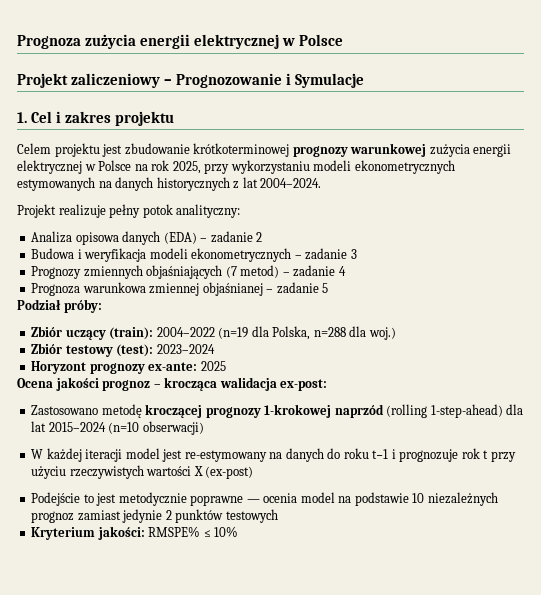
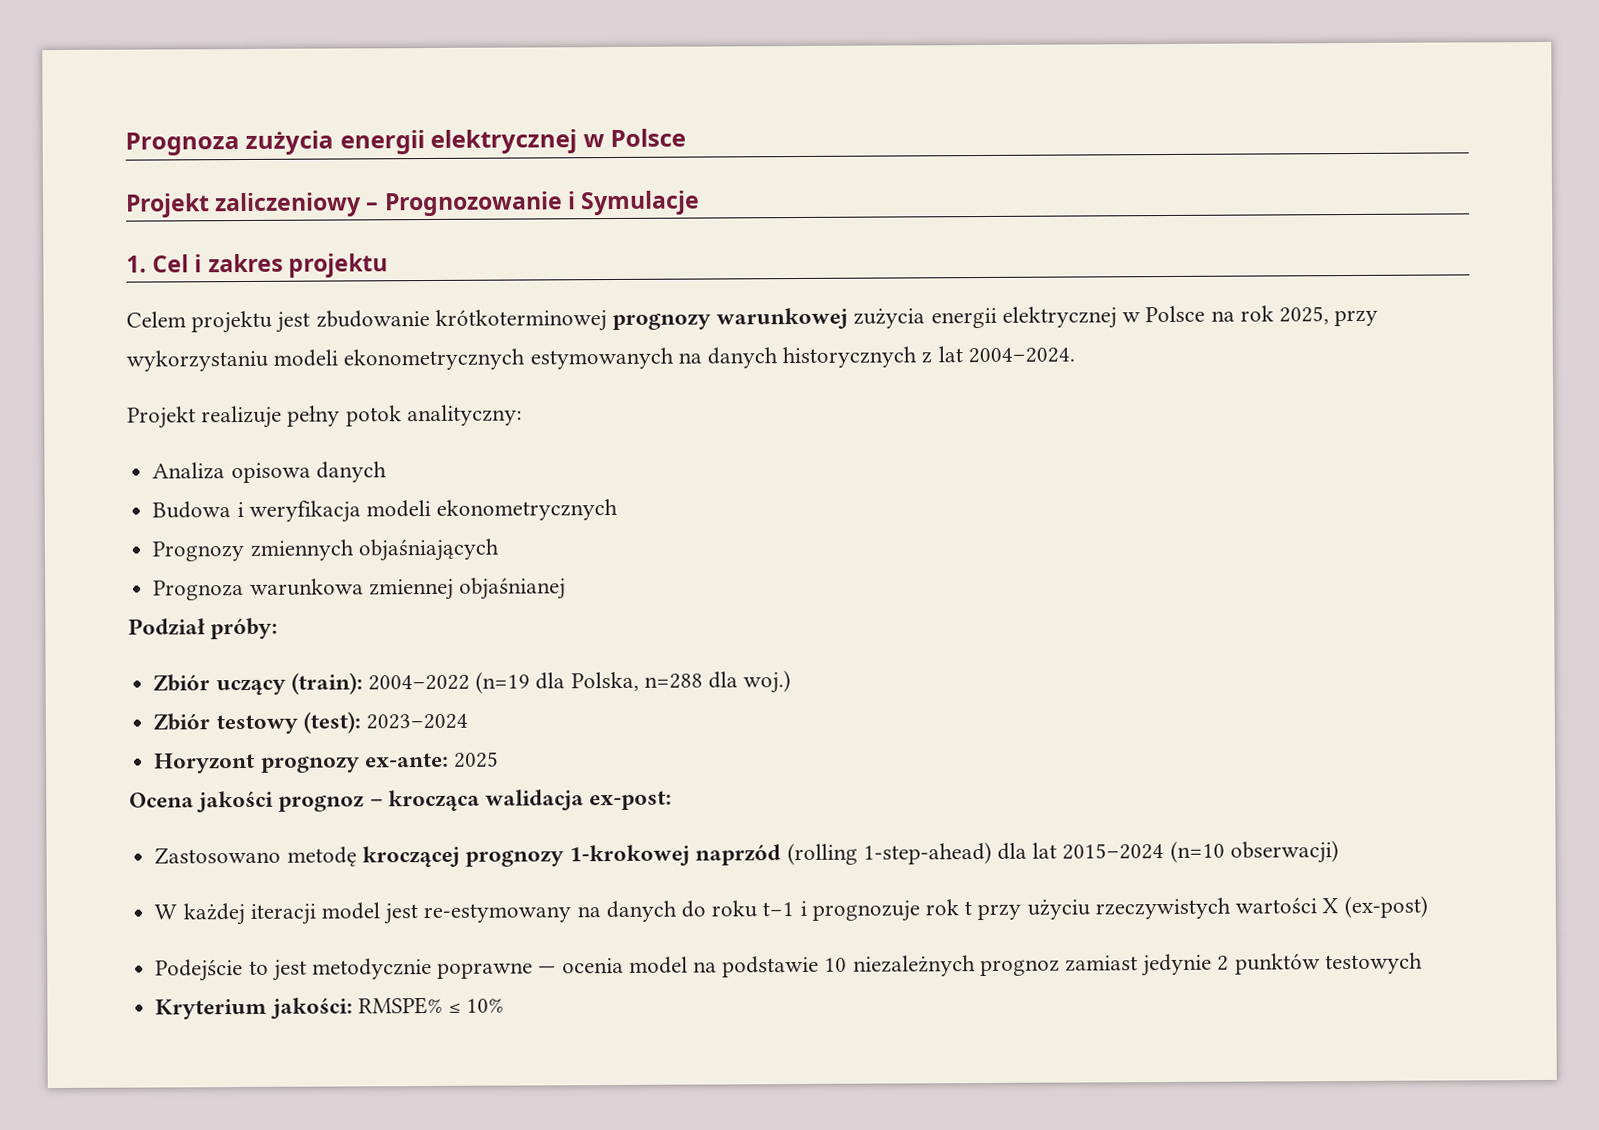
[163,231,263,244] (EDA) – zadanie 2 -> (387, 472) none
[294,248,357,260] – zadanie 3 -> (619, 509) none
[225,265,346,278] (7 metod) – zadanie 4 -> (499, 550) none
[266,282,329,294] – zadanie 5 -> (566, 588) none

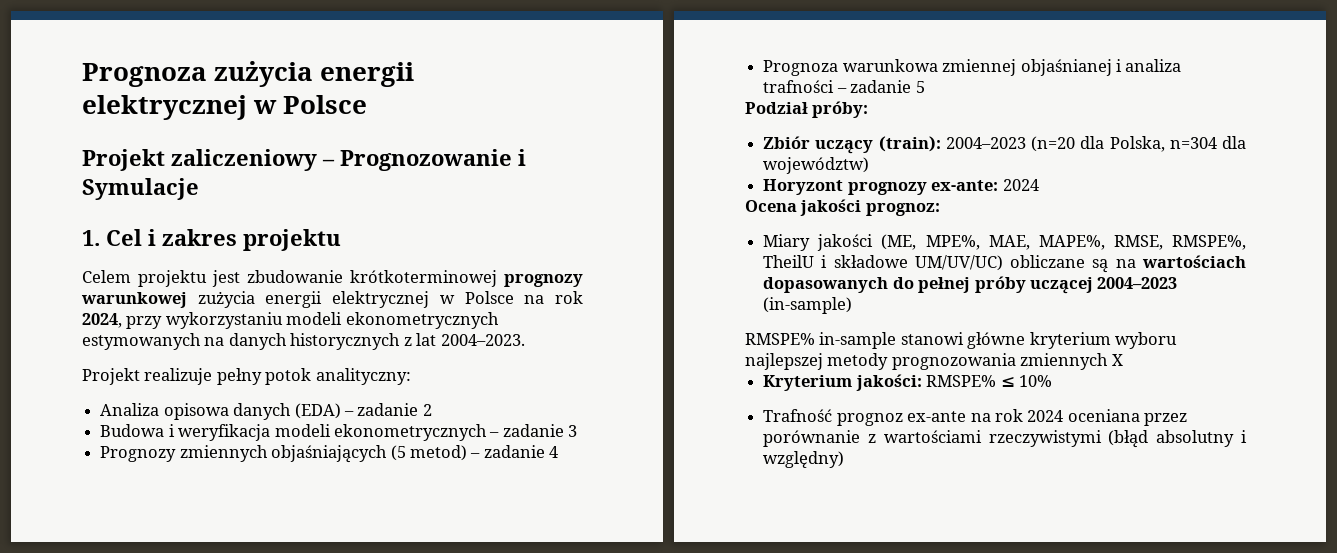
[1278,306,1329,325] 2025, -> [82,313,122,328] 2024,
[967,347,1075,364] 2004–2024. -> [440,334,525,346] 2004–2023.
(387, 472) none -> [294,403,432,419] (EDA) – zadanie 2
(619, 509) none -> [489,424,578,437] – zadanie 3
(499, 550) none -> [390,445,559,461] (5 metod) – zadanie 4
(566, 588) none -> [1115,59,1182,72] [763,80,925,93] i analiza trafności – zadanie 5
[367,670,792,694] [153,711,468,735] 2004–2022 (n=19 dla Polska, n=288 dla woj.) // Zbiór testowy (test): 2023–2024 -> [945,136,1246,152] [763,157,870,174] 2004–2023 (n=20 dla Polska, n=304 dla województw)
[453,751,499,768] 2025 -> [1002,179,1039,191] 2024
[278,789,673,812] [154,840,1339,868] [154,895,1428,926] [155,952,1423,982] prognoz – krocząca walidacja ex-post: // Zastosowano metodę kroczącej prognozy 1-krokowej naprzód (rolling 1-step-ahead) dla lat 2015–2024 (n=10 obserwacji) // W każdej iteracji model jest re-estymowany na danych do roku t−1 i prognozuje rok t przy użyciu rzeczywistych wartości X (ex-post) // Podejście to jest metodycznie poprawne — ocenia model na podstawie 10 niezależnych prognoz zamiast jedynie 2 punktów testowych -> [865,203,940,216] [763,234,1246,251] [763,255,1246,273] [763,276,1178,294] [763,297,853,314] [745,332,1178,349] [745,353,1123,370] prognoz: // Miary jakości (ME, MPE%, MAE, MAPE%, RMSE, RMSPE%, TheilU i składowe UM/UV/UC) obliczane są na wartościach dopasowanych do pełnej próby uczącej 2004–2023 (in-sample) // RMSPE% in-sample stanowi główne kryterium wyboru najlepszej metody prognozowania zmiennych X
(505, 1005) none -> [763,409,1188,426] [763,430,1247,448] [763,451,845,468] // Trafność prognoz ex-ante na rok 2024 oceniana przez porównanie z wartościami rzeczywistymi (błąd absolutny i względny)

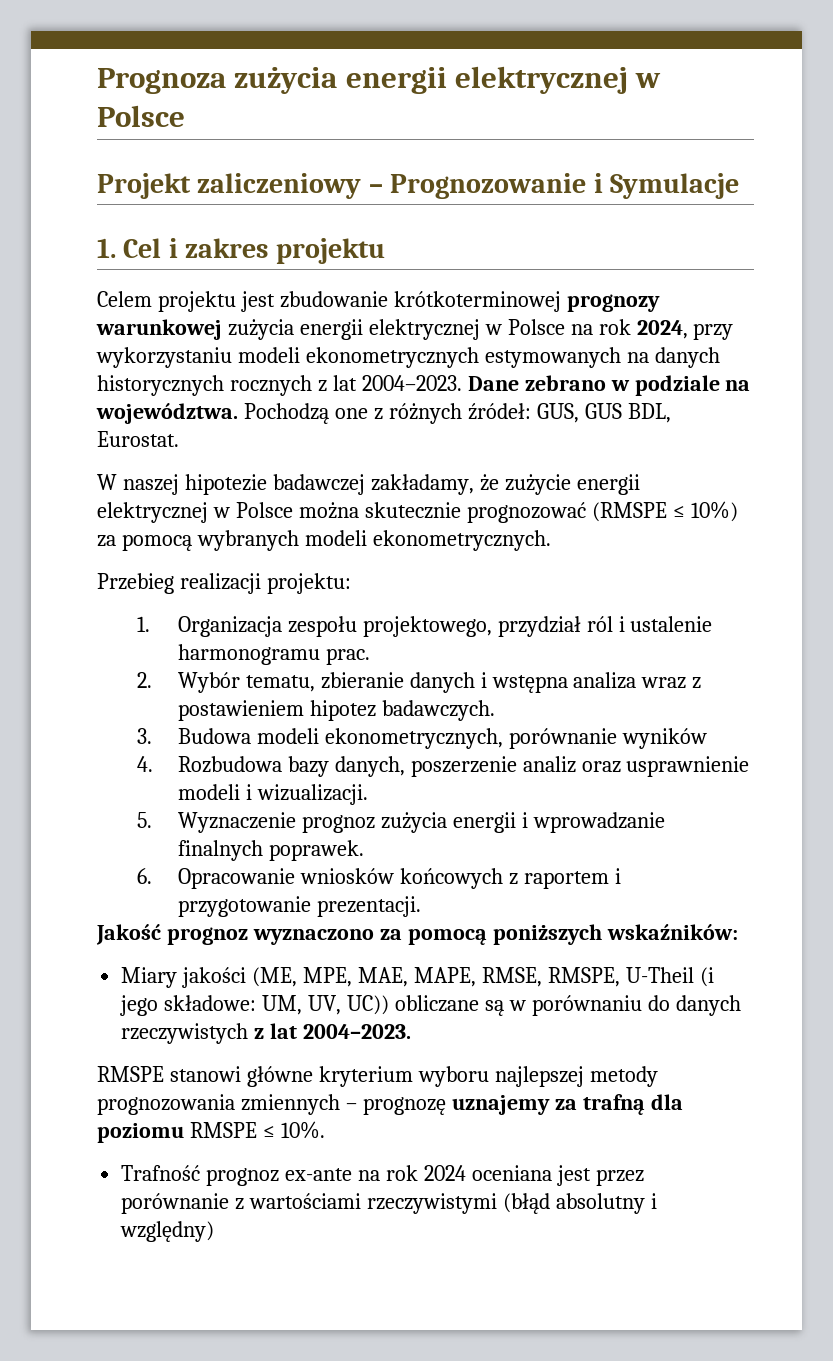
[403,333,525,346] [82,368,411,385] [100,403,432,420] [100,424,578,441] [100,445,559,463] [763,59,1182,76] [763,80,925,93] [745,101,869,118] [763,136,1246,154] [763,157,870,174] [763,179,1039,195] [745,199,940,216] [763,234,1246,251] [763,255,1246,273] [763,276,1178,294] [763,297,853,314] [745,332,897,349] z lat 2004–2023. // Projekt realizuje pełny potok analityczny: // Analiza opisowa danych (EDA) – zadanie 2 // Budowa i weryfikacja modeli ekonometrycznych – zadanie 3 // Prognozy zmiennych objaśniających (5 metod) – zadanie 4 // Prognoza warunkowa zmiennej objaśnianej i analiza trafności – zadanie 5 // Podział próby: // Zbiór uczący (train): 2004–2023 (n=20 dla Polska, n=304 dla województw) // Horyzont prognozy ex-ante: 2024 // Ocena jakości prognoz: // Miary jakości (ME, MPE%, MAE, MAPE%, RMSE, RMSPE%, TheilU i składowe UM/UV/UC) obliczane są na wartościach dopasowanych do pełnej próby uczącej 2004–2023 (in-sample) // RMSPE% in-sample -> [229,375,751,396] [96,403,671,424] [97,431,179,447] [97,474,640,495] [97,501,738,523] [97,530,551,551] [97,573,351,594] [137,616,713,637] [177,644,370,665] [137,672,702,693] [177,700,495,721] [137,728,707,749] [137,756,750,777] [177,784,368,805] [137,812,665,833] [177,840,364,861] [137,868,621,889] [177,896,421,917] [96,924,738,945] [121,967,714,988] [120,995,741,1016] [121,1023,412,1044] [97,1066,164,1082] rocznych z lat 2004–2023. Dane zebrano w podziale na województwa. Pochodzą one z różnych źródeł: GUS, GUS BDL, Eurostat. // W naszej hipotezie badawczej zakładamy, że zużycie energii elektrycznej w Polsce można skutecznie prognozować (RMSPE ≤ 10%) za pomocą wybranych modeli ekonometrycznych. // Przebieg realizacji projektu: // 1. Organizacja zespołu projektowego, przydział ról i ustalenie harmonogramu prac. // 2. Wybór tematu, zbieranie danych i wstępna analiza wraz z postawieniem hipotez badawczych. // 3. Budowa modeli ekonometrycznych, porównanie wyników // 4. Rozbudowa bazy danych, poszerzenie analiz oraz usprawnienie modeli i wizualizacji. // 5. Wyznaczenie prognoz zużycia energii i wprowadzanie finalnych poprawek. // 6. Opracowanie wniosków końcowych z raportem i przygotowanie prezentacji. // Jakość prognoz wyznaczono za pomocą poniższych wskaźników: // Miary jakości (ME, MPE, MAE, MAPE, RMSE, RMSPE, U-Theil (i jego składowe: UM, UV, UC)) obliczane są w porównaniu do danych rzeczywistych z lat 2004–2023. // RMSPE
[1111,354,1123,366] [763,374,1052,391] X // Kryterium jakości: RMSPE% ≤ 10% -> [345,1094,683,1115] [97,1121,325,1143] – prognozę uznajemy za trafną dla poziomu RMSPE ≤ 10%.
(1140, 415) none -> [556,1165,591,1186] jest

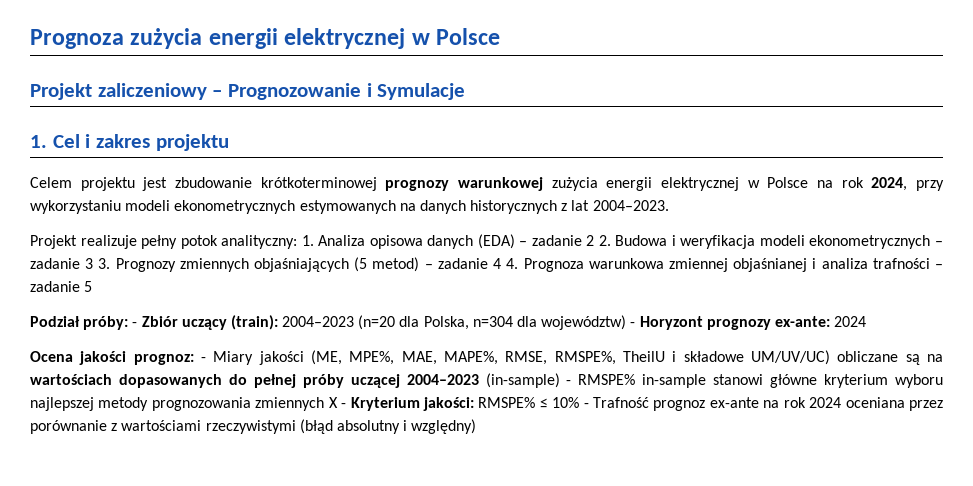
[229,375,751,396] [96,403,671,424] [97,431,179,447] [97,474,640,495] [97,501,738,523] [97,530,551,551] [97,573,351,594] [137,616,713,637] [177,644,370,665] [137,672,702,693] [177,700,495,721] [137,728,707,749] [137,756,750,777] [177,784,368,805] [137,812,665,833] [177,840,364,861] [137,868,621,889] [177,896,421,917] [96,924,738,945] [121,967,714,988] [120,995,741,1016] [121,1023,412,1044] [97,1066,164,1082] rocznych z lat 2004–2023. Dane zebrano w podziale na województwa. Pochodzą one z różnych źródeł: GUS, GUS BDL, Eurostat. // W naszej hipotezie badawczej zakładamy, że zużycie energii elektrycznej w Polsce można skutecznie prognozować (RMSPE ≤ 10%) za pomocą wybranych modeli ekonometrycznych. // Przebieg realizacji projektu: // 1. Organizacja zespołu projektowego, przydział ról i ustalenie harmonogramu prac. // 2. Wybór tematu, zbieranie danych i wstępna analiza wraz z postawieniem hipotez badawczych. // 3. Budowa modeli ekonometrycznych, porównanie wyników // 4. Rozbudowa bazy danych, poszerzenie analiz oraz usprawnienie modeli i wizualizacji. // 5. Wyznaczenie prognoz zużycia energii i wprowadzanie finalnych poprawek. // 6. Opracowanie wniosków końcowych z raportem i przygotowanie prezentacji. // Jakość prognoz wyznaczono za pomocą poniższych wskaźników: // Miary jakości (ME, MPE, MAE, MAPE, RMSE, RMSPE, U-Theil (i jego składowe: UM, UV, UC)) obliczane są w porównaniu do danych rzeczywistych z lat 2004–2023. // RMSPE -> [561,200,669,211] [30,234,943,249] [30,257,944,272] [30,281,93,292] [30,315,867,330] [30,350,944,365] [30,373,707,388] z lat 2004–2023. // Projekt realizuje pełny potok analityczny: 1. Analiza opisowa danych (EDA) – zadanie 2 2. Budowa i weryfikacja modeli ekonometrycznych – zadanie 3 3. Prognozy zmiennych objaśniających (5 metod) – zadanie 4 4. Prognoza warunkowa zmiennej objaśnianej i analiza trafności – zadanie 5 // Podział próby: - Zbiór uczący (train): 2004–2023 (n=20 dla Polska, n=304 dla województw) - Horyzont prognozy ex-ante: 2024 // Ocena jakości prognoz: - Miary jakości (ME, MPE%, MAE, MAPE%, RMSE, RMSPE%, TheilU i składowe UM/UV/UC) obliczane są na wartościach dopasowanych do pełnej próby uczącej 2004–2023 (in-sample) - RMSPE% in-sample
[345,1094,683,1115] [97,1121,325,1143] – prognozę uznajemy za trafną dla poziomu RMSPE ≤ 10%. // -> [328,397,589,411] X - Kryterium jakości: RMSPE% ≤ 10% -
[556,1165,591,1186] jest -> (905, 402) none

